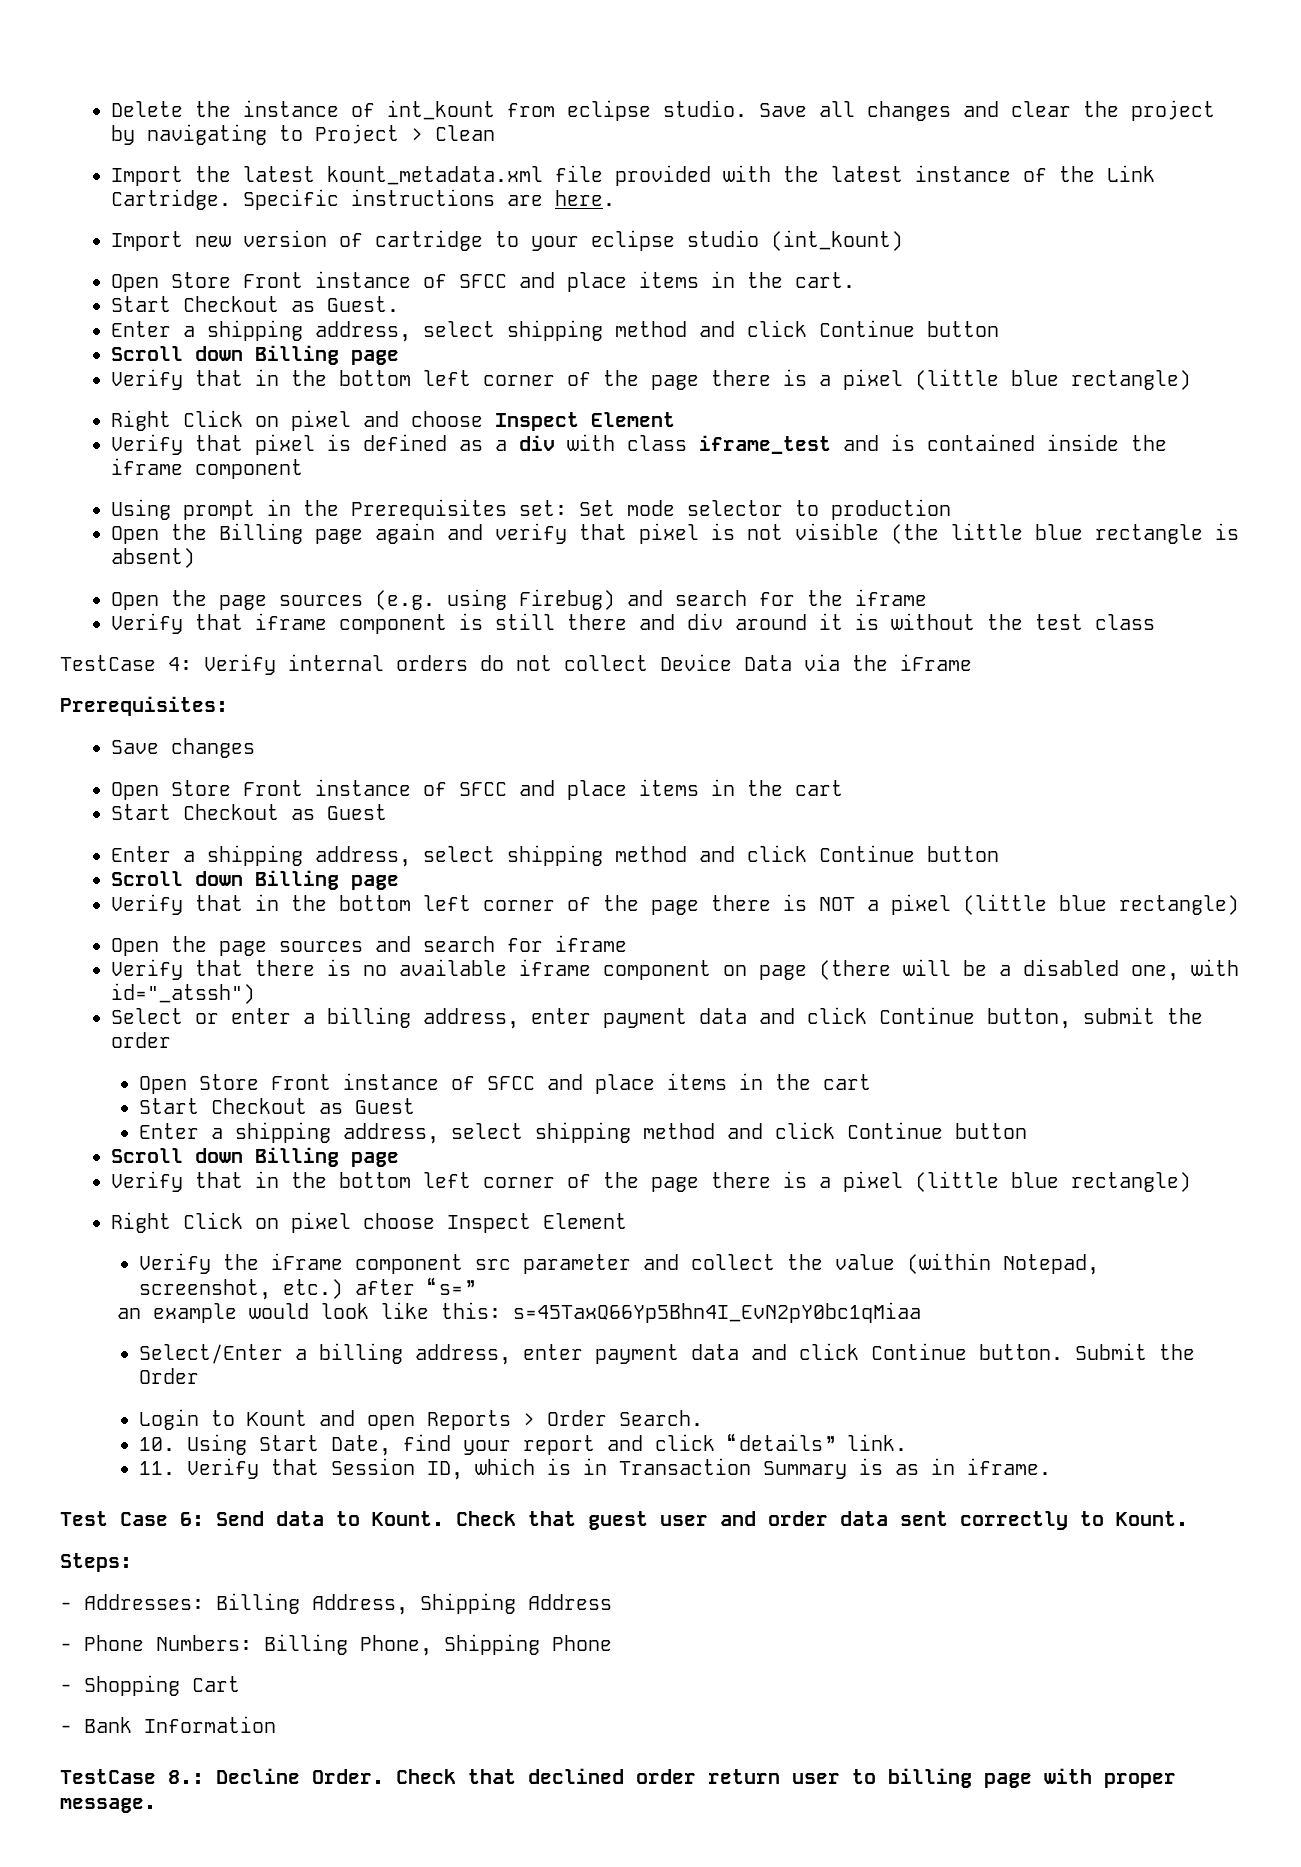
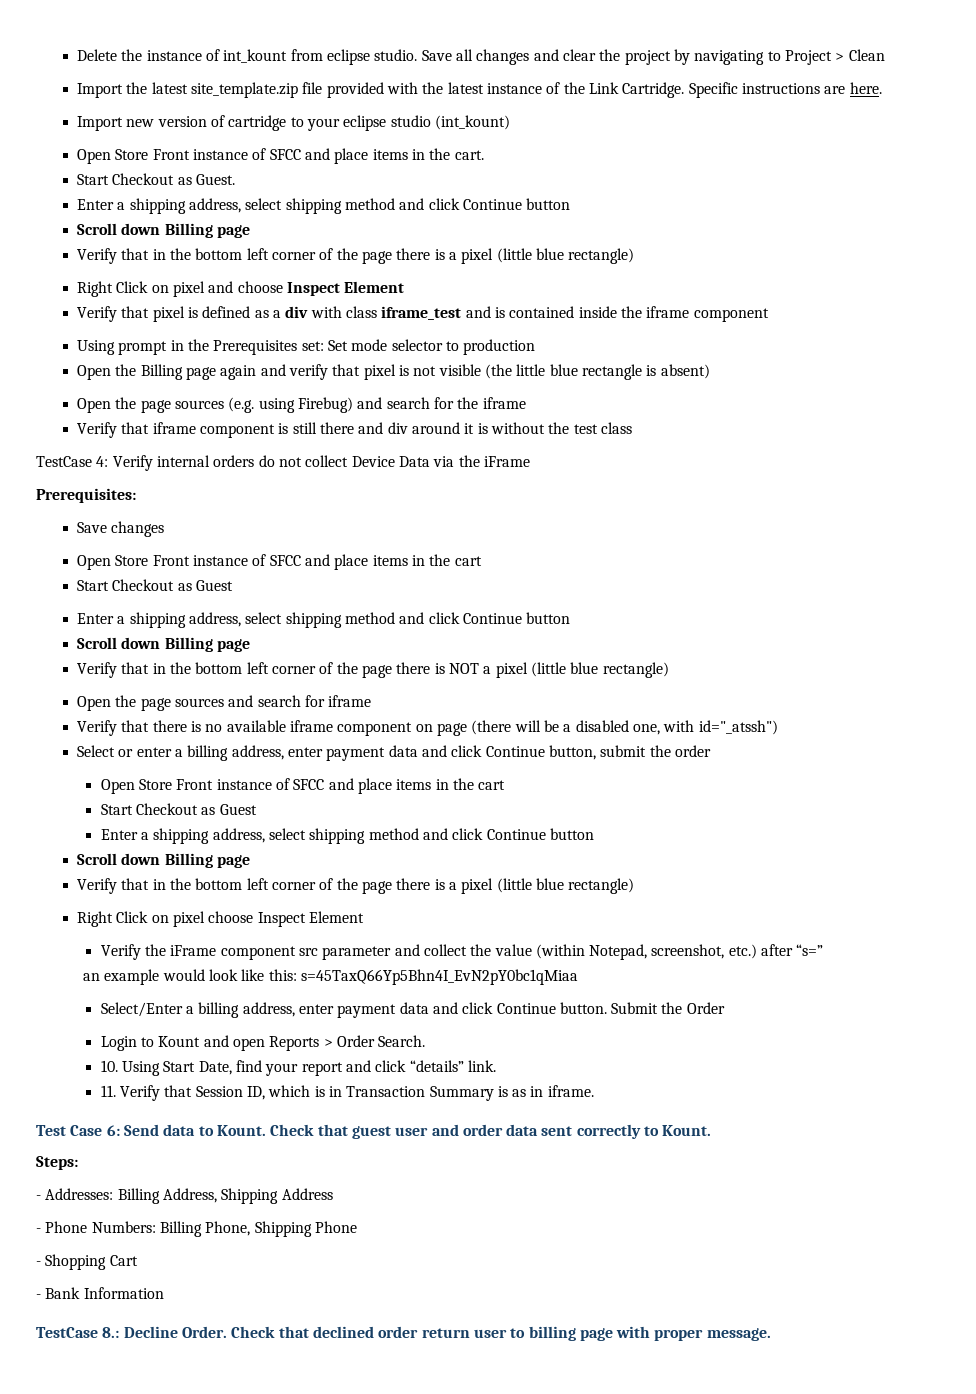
[326,166,543,185] kount_metadata.xml -> [191,82,299,98] site_template.zip

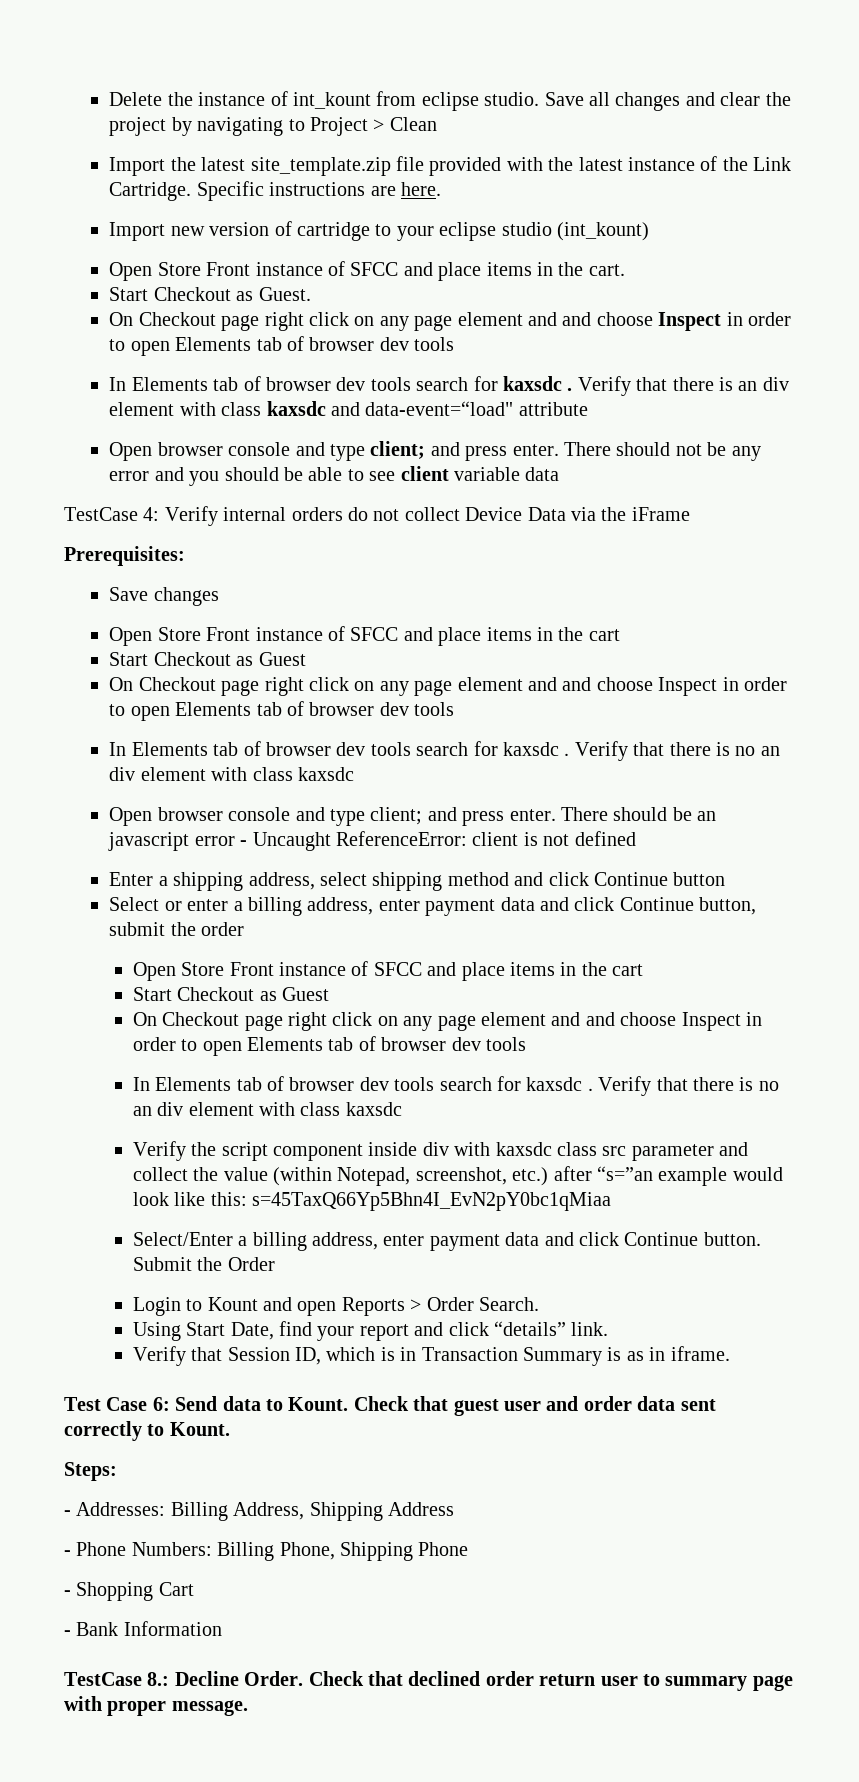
[77,198,571,214] [77,223,251,238] [77,248,635,264] [77,281,405,297] [77,306,769,322] [77,339,536,355] [77,364,710,380] [77,397,526,413] [77,422,632,438] Enter a shipping address, select shipping method and click Continue button // Scroll down Billing page // Verify that in the bottom left corner of the page there is a pixel (little blue rectangle) // Right Click on pixel and choose Inspect Element // Verify that pixel is defined as a div with class iframe_test and is contained inside the iframe component // Using prompt in the Prerequisites set: Set mode selector to production // Open the Billing page again and verify that pixel is not visible (the little blue rectangle is absent) // Open the page sources (e.g. using Firebug) and search for the iframe // Verify that iframe component is still there and div around it is without the test class -> [109,312,791,331] [109,336,455,356] [109,376,789,396] [109,401,588,416] [109,441,761,461] [109,466,560,486] On Checkout page right click on any page element and and choose Inspect in order to open Elements tab of browser dev tools // In Elements tab of browser dev tools search for kaxsdc . Verify that there is an div element with class kaxsdc and data-event=“load" attribute // Open browser console and type client; and press enter. There should not be any error and you should be able to see client variable data
(234, 585) none -> [109,677,787,696] [109,701,455,721] [109,741,780,761] [109,767,354,781] [109,807,717,826] [108,831,636,851] // On Checkout page right click on any page element and and choose Inspect in order to open Elements tab of browser dev tools // In Elements tab of browser dev tools search for kaxsdc . Verify that there is no an div element with class kaxsdc // Open browser console and type client; and press enter. There should be an javascript error - Uncaught ReferenceError: client is not defined
[77,637,251,652] [77,662,669,678] [77,695,372,711] [77,720,778,736] // Scroll down Billing page // Verify that in the bottom left corner of the page there is NOT a pixel (little blue rectangle) // Open the page sources and search for iframe // Verify that there is no available iframe component on page (there will be a disabled one, with id="_atssh") -> (726, 879) none
[100,828,594,844] [77,853,251,868] [77,878,635,894] [77,911,365,927] [100,944,296,960] Enter a shipping address, select shipping method and click Continue button // Scroll down Billing page // Verify that in the bottom left corner of the page there is a pixel (little blue rectangle) // Right Click on pixel choose Inspect Element // Verify the iFrame component -> [132,1012,762,1031] [132,1036,526,1056] [132,1076,779,1096] [132,1102,402,1116] [132,1141,597,1161] On Checkout page right click on any page element and and choose Inspect in order to open Elements tab of browser dev tools // In Elements tab of browser dev tools search for kaxsdc . Verify that there is no an div element with class kaxsdc // Verify the script component inside div with kaxsdc class
[796,944,824,956] [83,973,101,981] “s=” // an -> [596,1166,653,1181] “s=”an
[100,1060,118,1072] 10. -> (539, 1304) none
[100,1085,116,1097] 11. -> (609, 1329) none
[528,1326,576,1341] billing -> [665,1676,748,1691] summary

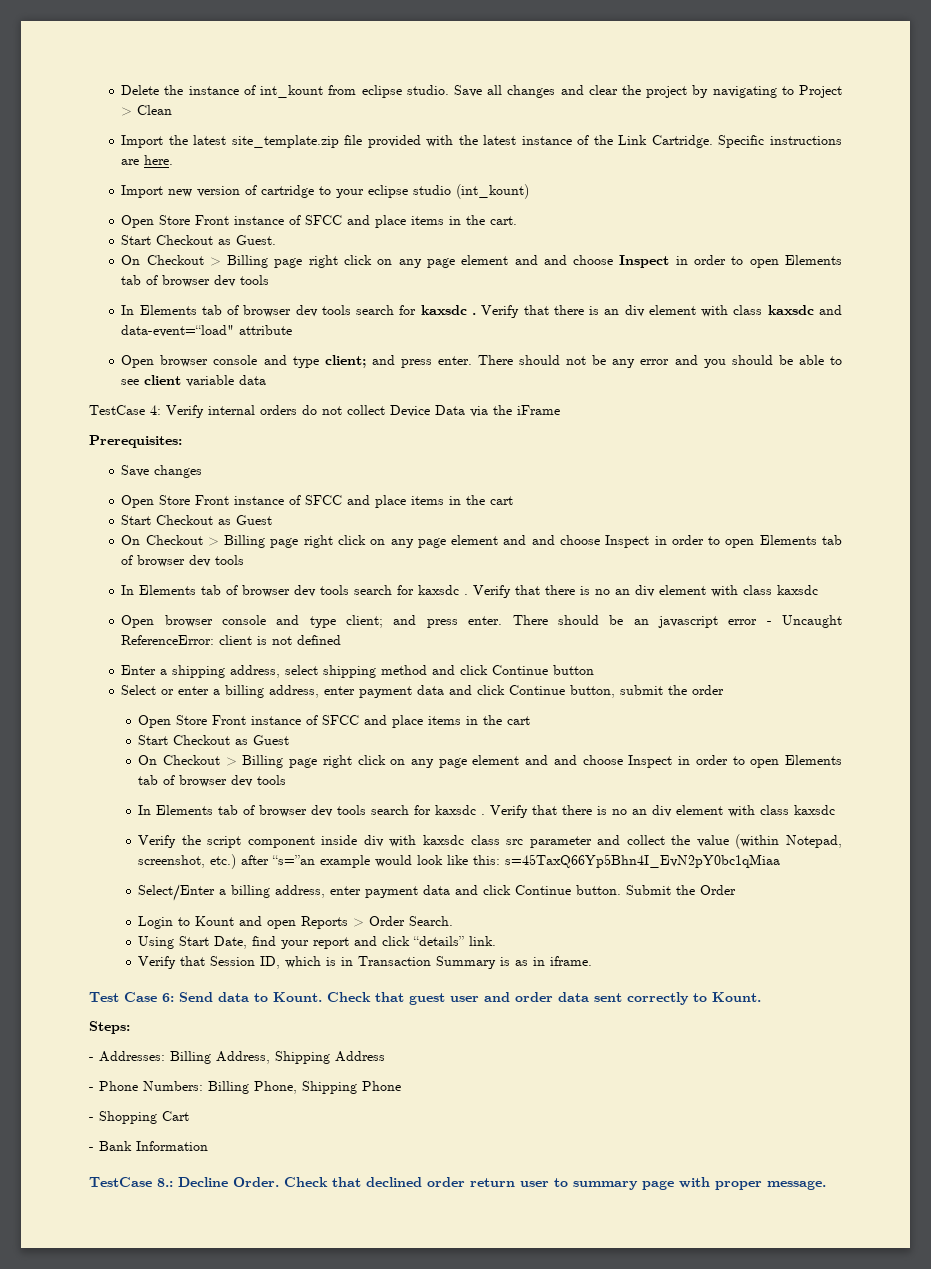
(216, 319) none -> [209,255,269,268] > Billing
(216, 684) none -> [207,535,266,548] > Billing
(240, 1019) none -> [225,755,284,768] > Billing

